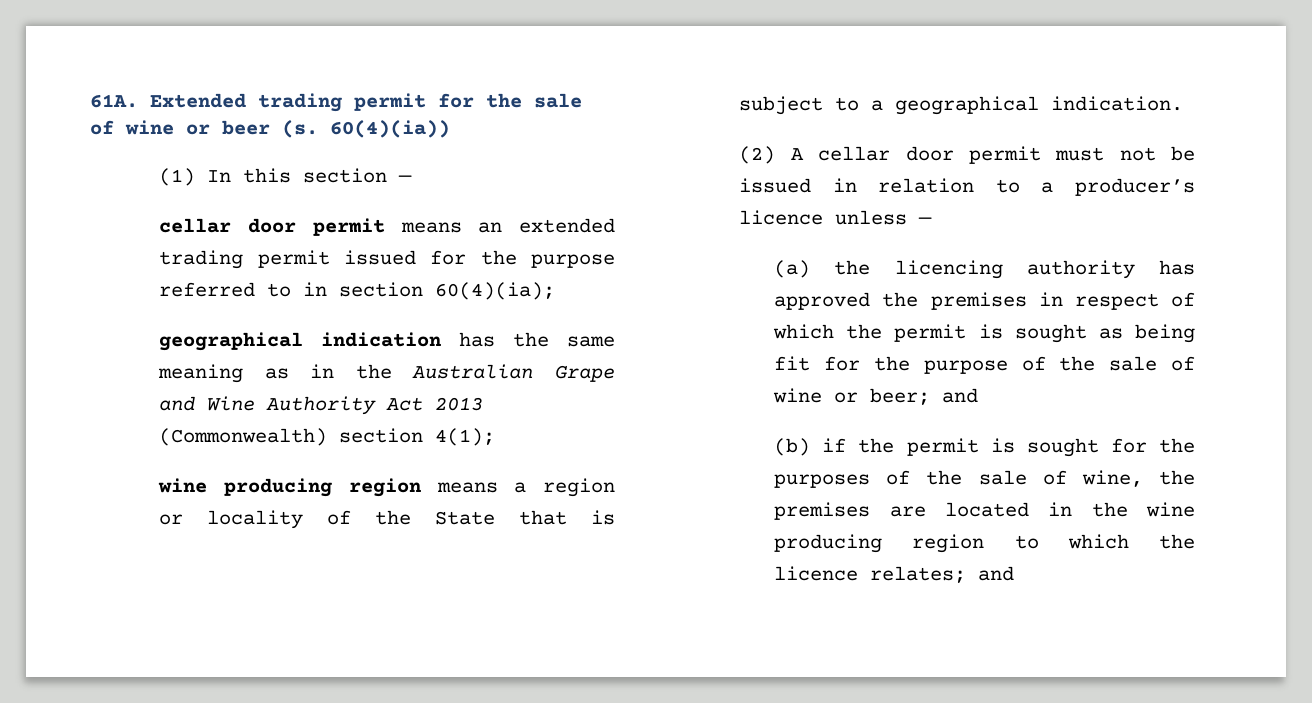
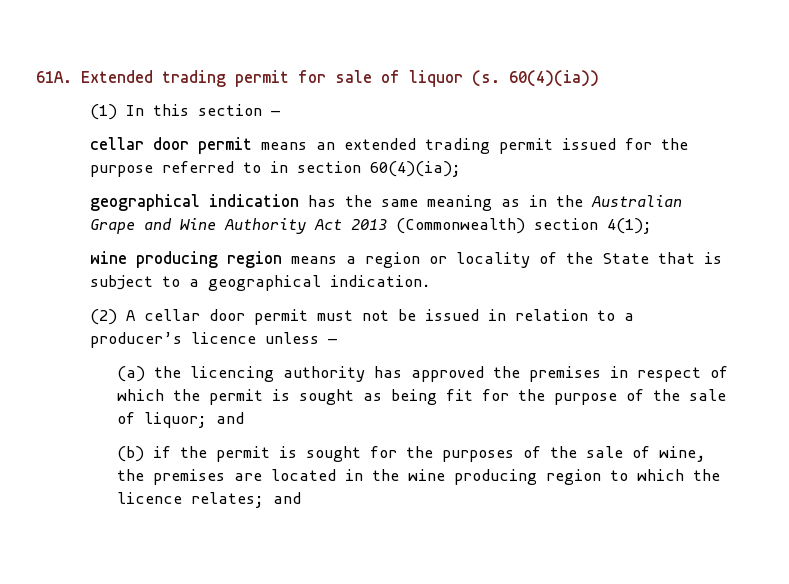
[486,93,582,108] [90,120,270,135] the sale of wine or beer -> [335,70,463,87] sale of liquor
[773,388,931,405] wine or beer; -> [143,412,207,428] liquor;

